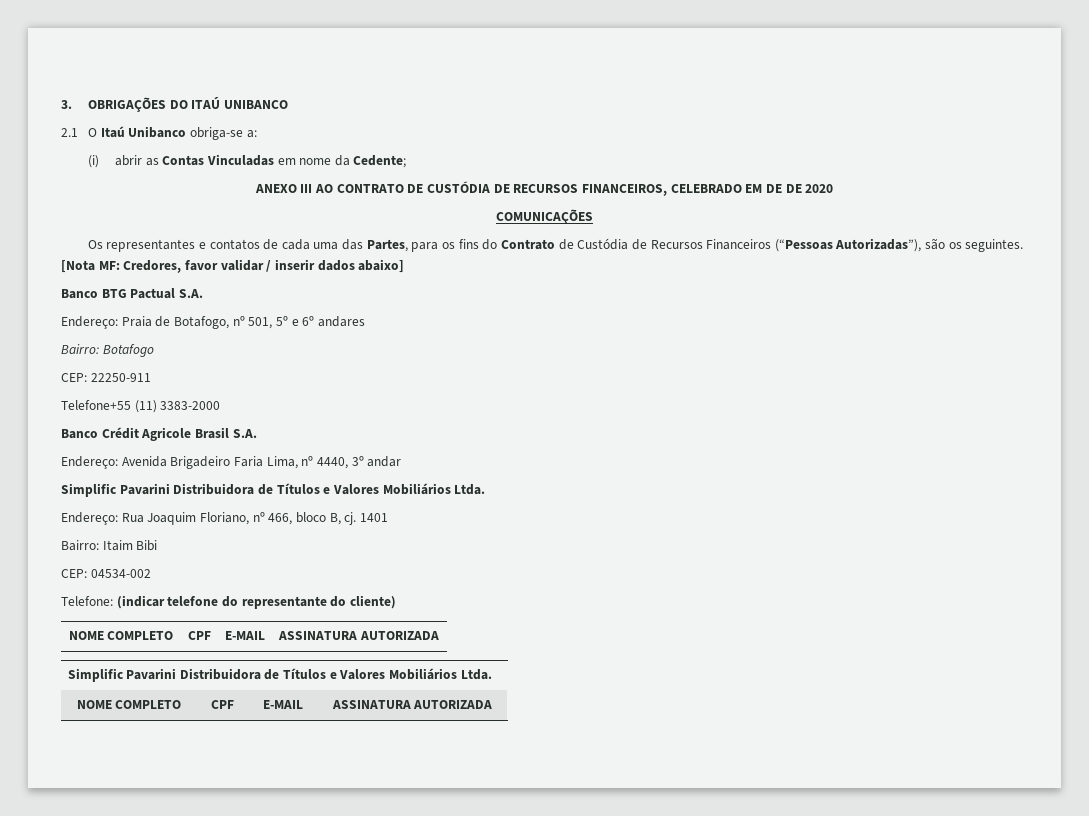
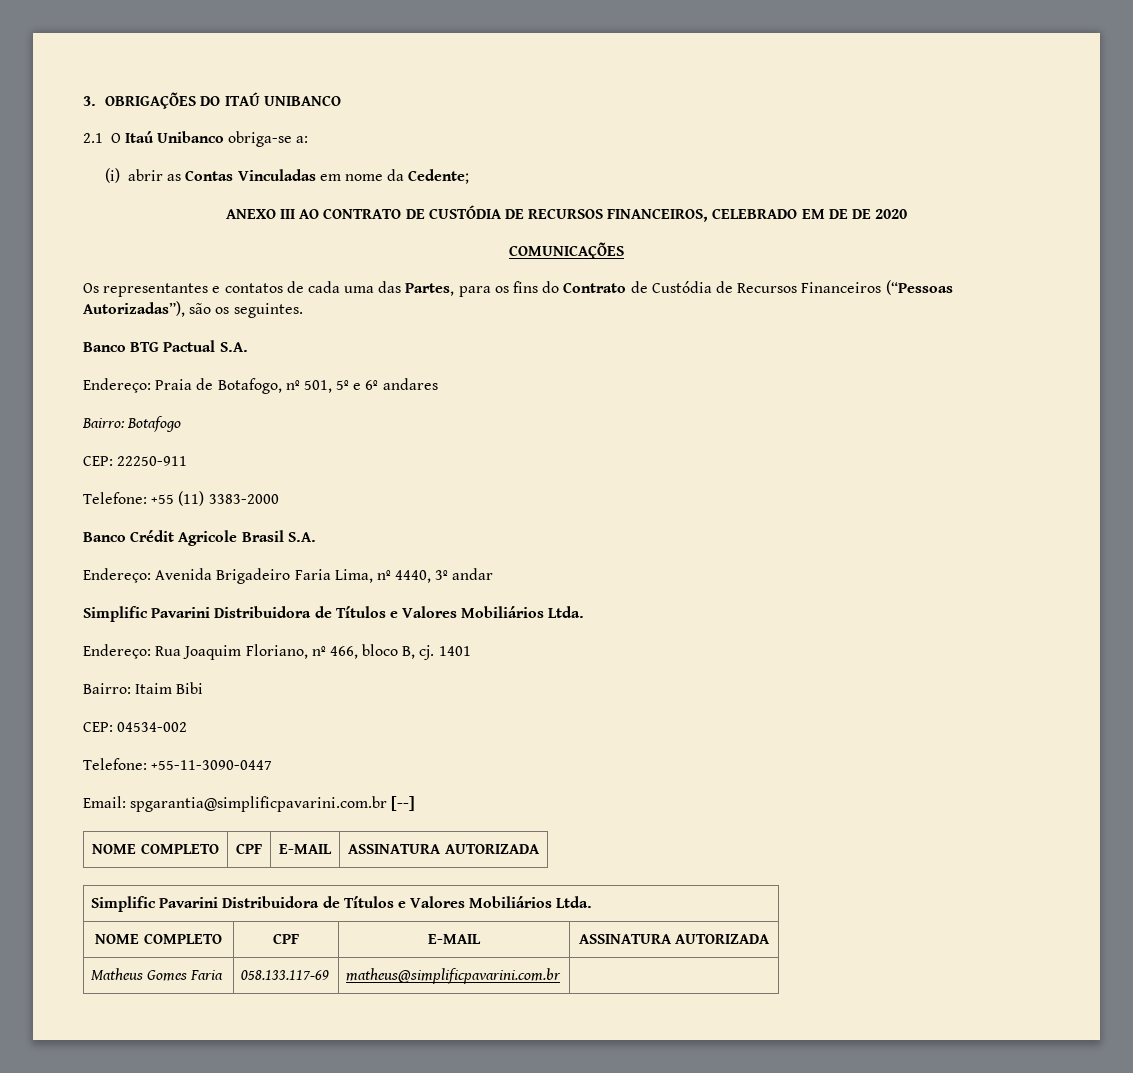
[61,259,405,273] [Nota MF: Credores, favor validar / inserir dados abaixo] -> (303, 310) none
[61,400,131,410] Telefone+55 -> [83,492,175,504] Telefone: +55
[116,595,396,609] (indicar telefone do representante do cliente) -> [151,760,273,770] [83,796,416,812] +55-11-3090-0447 // Email: spgarantia@simplificpavarini.com.br [--]
(493, 704) none -> [90,968,224,981] [240,970,329,980] [345,968,561,984] // Matheus Gomes Faria | 058.133.117-69 | matheus@simplificpavarini.com.br |

